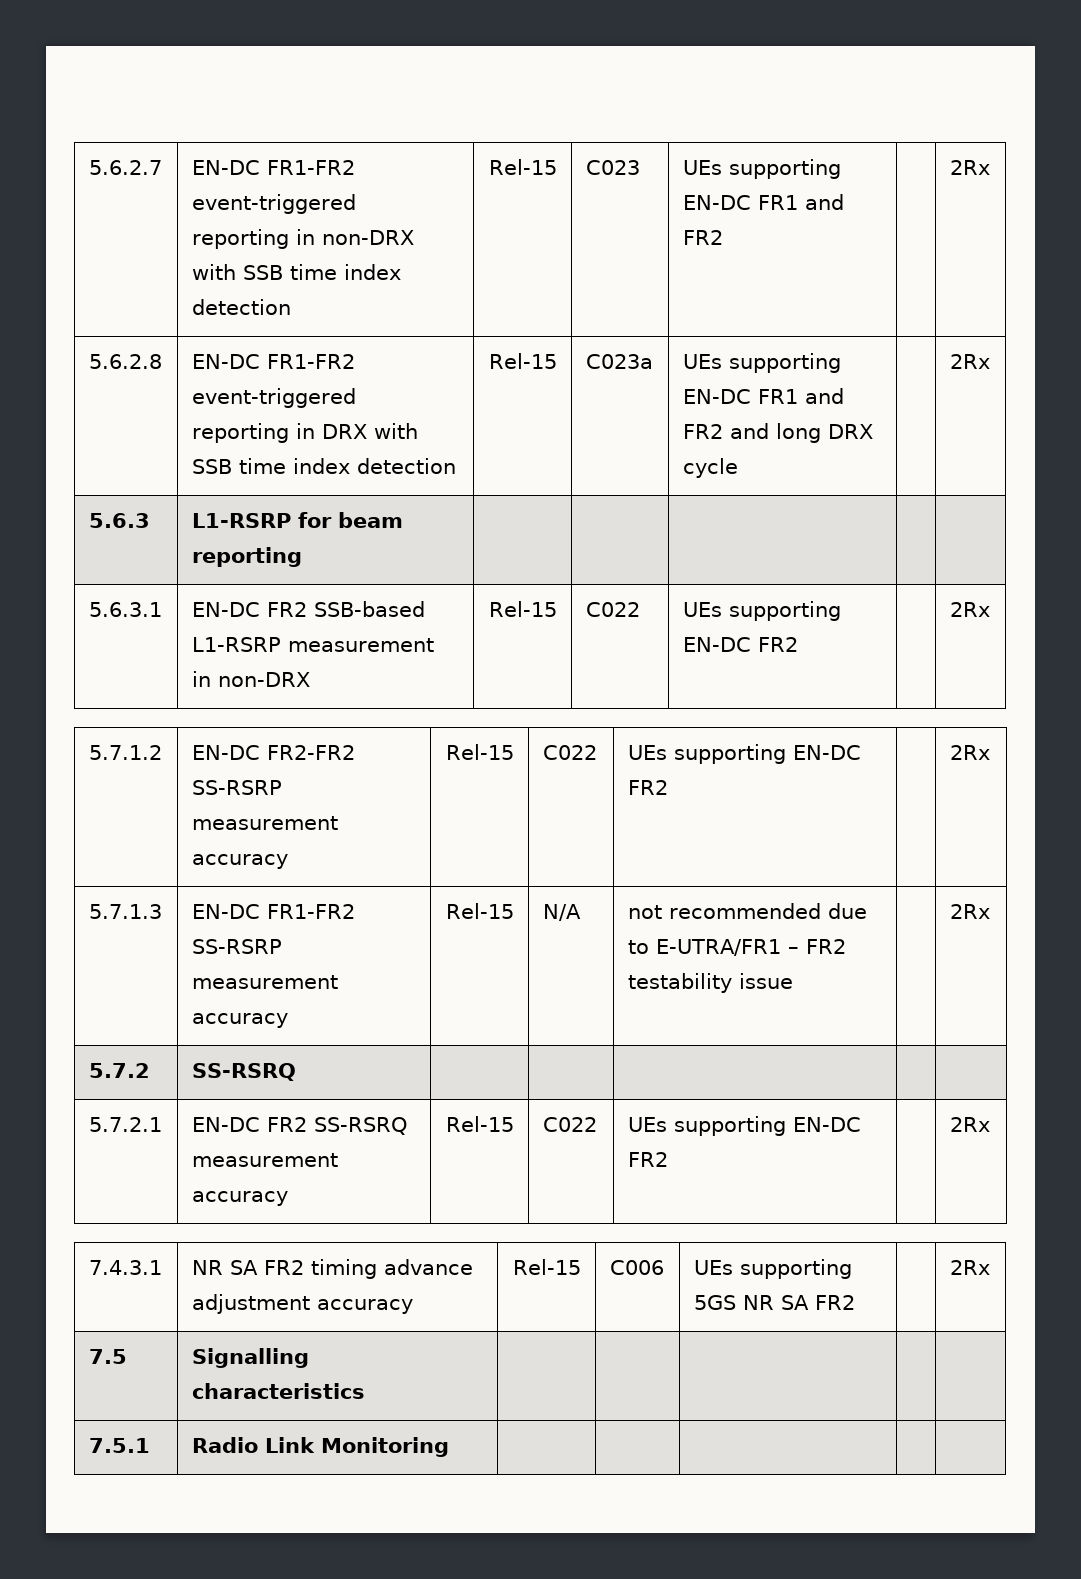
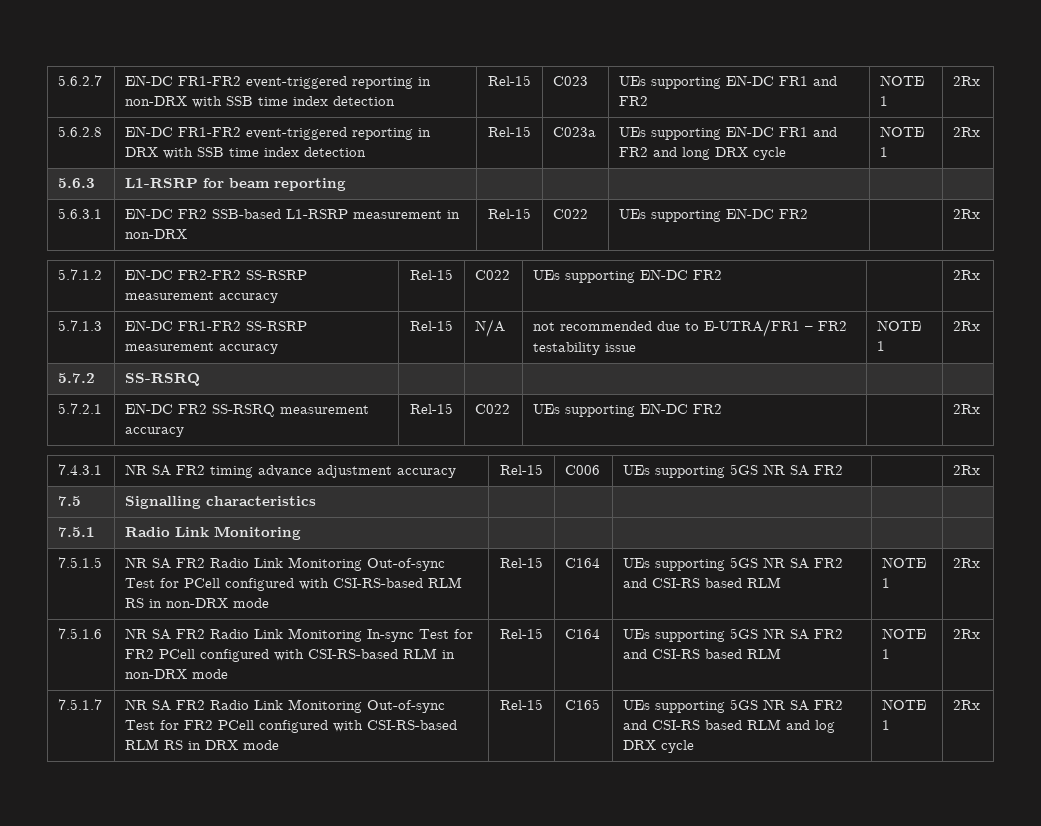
(723, 237) none -> [880,75,925,86] [880,96,889,106] NOTE 1
(738, 468) none -> [880,126,925,137] [880,147,889,157] NOTE 1
(793, 981) none -> [877,320,922,331] [877,341,886,351] NOTE 1
(449, 1447) none -> [58,557,103,568] [125,557,446,571] [125,577,463,591] [125,598,270,608] [500,557,543,568] [565,558,601,568] [623,557,844,571] [623,577,782,588] [882,557,927,568] [882,578,891,588] [953,558,981,568] [58,628,103,639] [125,628,474,642] [125,648,456,662] [125,669,229,679] [500,628,543,639] [565,629,601,639] [623,628,844,642] [623,648,782,659] [882,628,927,639] [882,649,891,659] [953,629,981,639] [58,699,103,710] [125,699,446,713] [125,720,458,733] [125,739,280,750] [500,699,543,710] [565,699,601,710] [623,699,844,713] [623,719,836,733] [623,740,695,753] [882,699,927,710] [882,720,891,730] [953,700,981,710] // 7.5.1.5 | NR SA FR2 Radio Link Monitoring Out-of-sync Test for PCell configured with CSI-RS-based RLM RS in non-DRX mode | Rel-15 | C164 | UEs supporting 5GS NR SA FR2 and CSI-RS based RLM | NOTE 1 | 2Rx // 7.5.1.6 | NR SA FR2 Radio Link Monitoring In-sync Test for FR2 PCell configured with CSI-RS-based RLM in non-DRX mode | Rel-15 | C164 | UEs supporting 5GS NR SA FR2 and CSI-RS based RLM | NOTE 1 | 2Rx // 7.5.1.7 | NR SA FR2 Radio Link Monitoring Out-of-sync Test for FR2 PCell configured with CSI-RS-based RLM RS in DRX mode | Rel-15 | C165 | UEs supporting 5GS NR SA FR2 and CSI-RS based RLM and log DRX cycle | NOTE 1 | 2Rx

